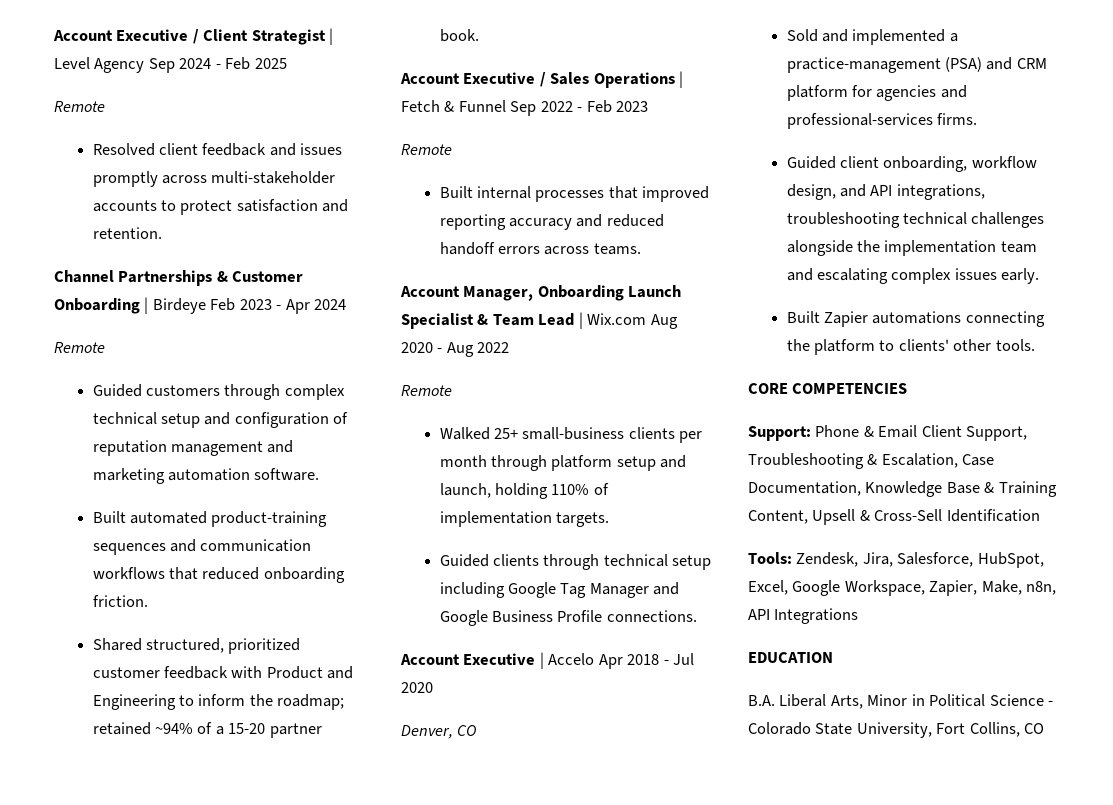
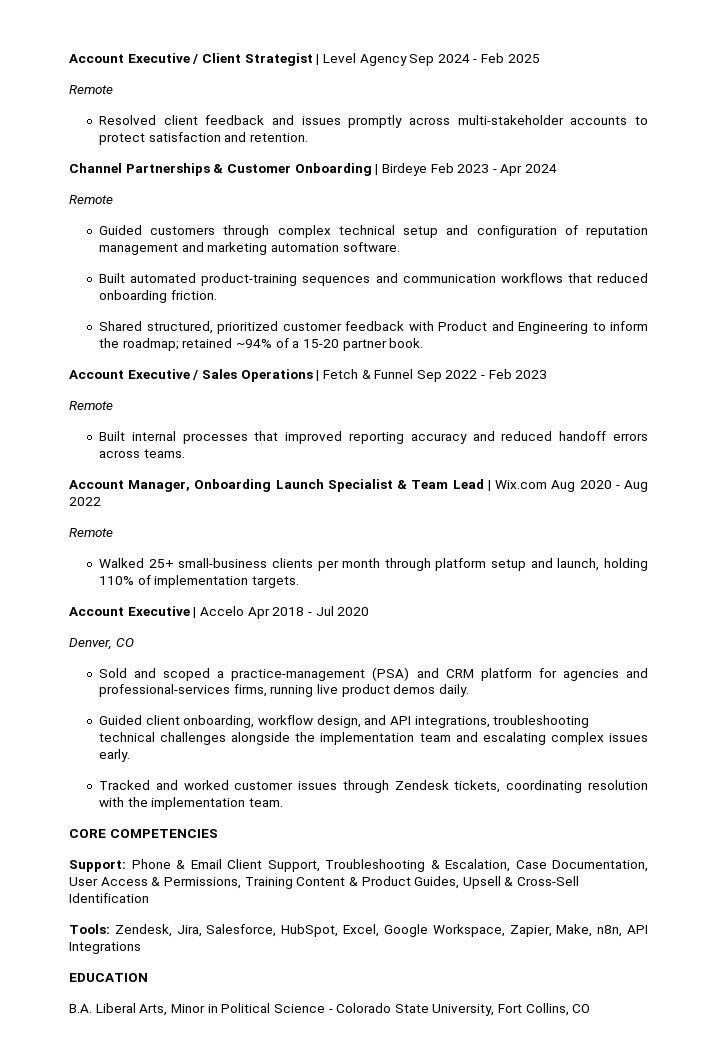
[439,554,712,570] [439,582,680,598] [439,610,697,626] // Guided clients through technical setup including Google Tag Manager and Google Business Profile connections. -> (299, 582) none
[852,29,946,45] implemented -> [163,668,211,681] scoped
[936,113,977,125] firms. -> [233,684,469,697] firms, running live product demos daily.
[786,311,1045,327] [786,339,1035,355] Built Zapier automations connecting the platform to clients' other tools. -> [99,780,648,793] [99,797,283,810] Tracked and worked customer issues through Zendesk tickets, coordinating resolution with the implementation team.
[865,481,1057,497] [748,510,808,524] Knowledge Base & Training Content, -> [69,876,460,889] User Access & Permissions, Training Content & Product Guides,

